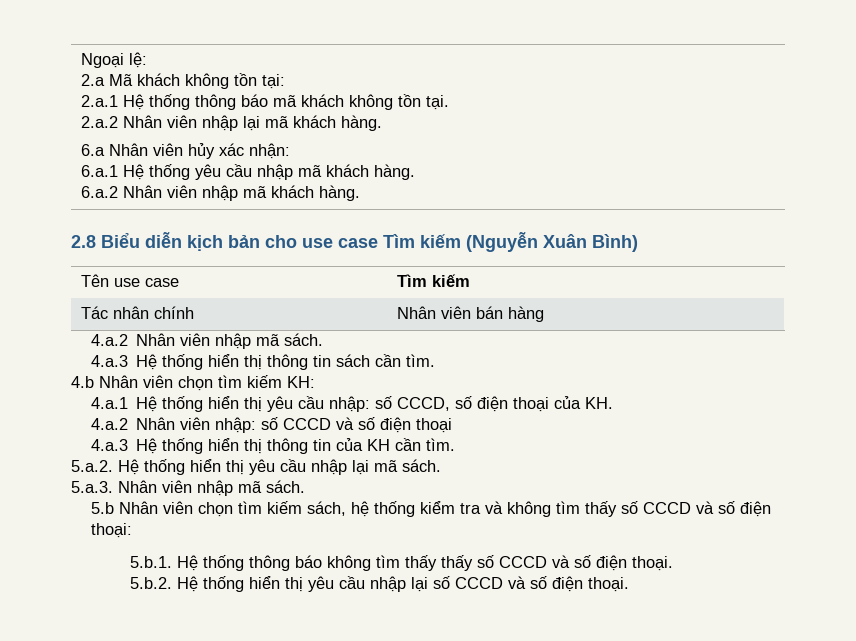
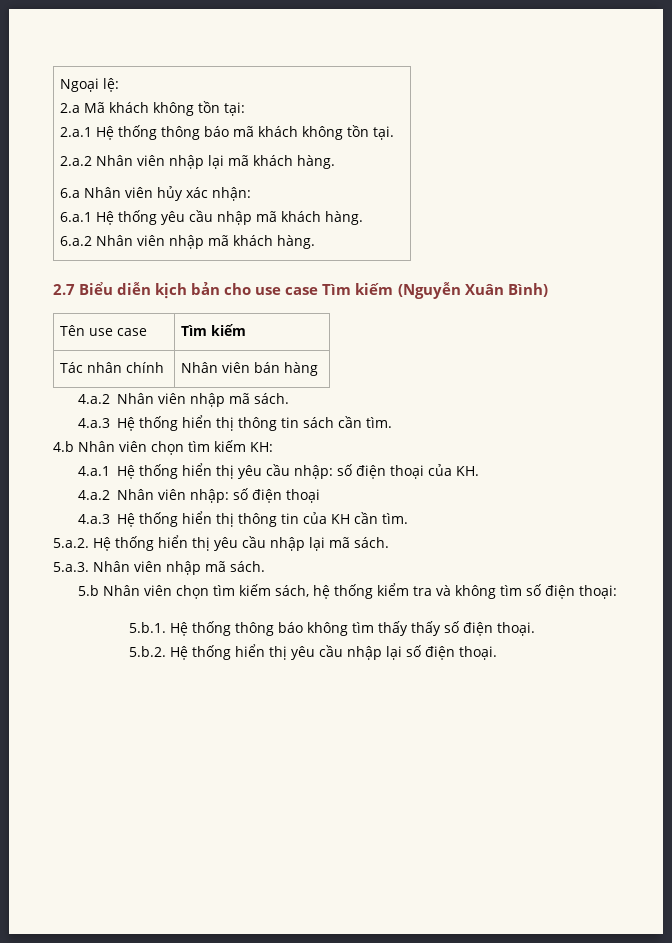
[71,235,96,248] 2.8 -> [53,284,75,295] 2.7
[396,396,472,411] CCCD, số -> (353, 470) none
[282,417,375,430] CCCD và số -> (249, 494) none
[584,501,714,517] thấy số CCCD và -> (523, 590) none
[499,555,592,568] CCCD và số -> (460, 627) none
[455,576,548,589] CCCD và số -> (422, 651) none

